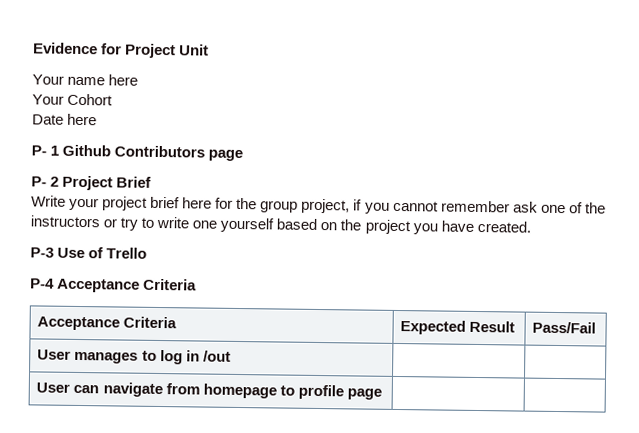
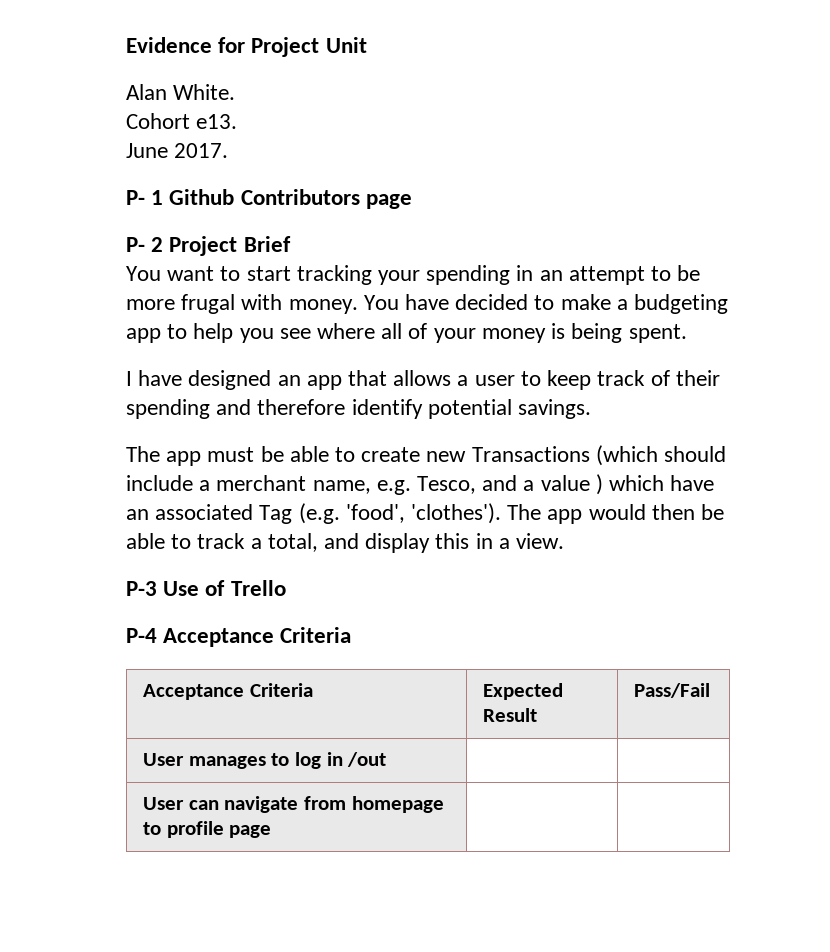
[32,74,139,86] [32,93,114,106] [32,113,98,126] Your name here // Your Cohort // Date here -> [126,84,236,100] [126,113,238,129] [126,143,229,158] Alan White. // Cohort e13. // June 2017.
[31,195,606,214] [30,215,531,235] Write your project brief here for the group project, if you cannot remember ask one of the instructors or try to write one yourself based on the project you have created. -> [126,265,701,285] [126,294,729,314] [126,323,687,343] [126,370,720,390] [126,399,592,419] [126,445,727,466] [126,474,715,495] [126,503,725,524] [126,533,565,553] You want to start tracking your spending in an attempt to be more frugal with money. You have decided to make a budgeting app to help you see where all of your money is being spent. // I have designed an app that allows a user to keep track of their spending and therefore identify potential savings. // The app must be able to create new Transactions (which should include a merchant name, e.g. Tesco, and a value ) which have an associated Tag (e.g. 'food', 'clothes'). The app would then be able to track a total, and display this in a view.

